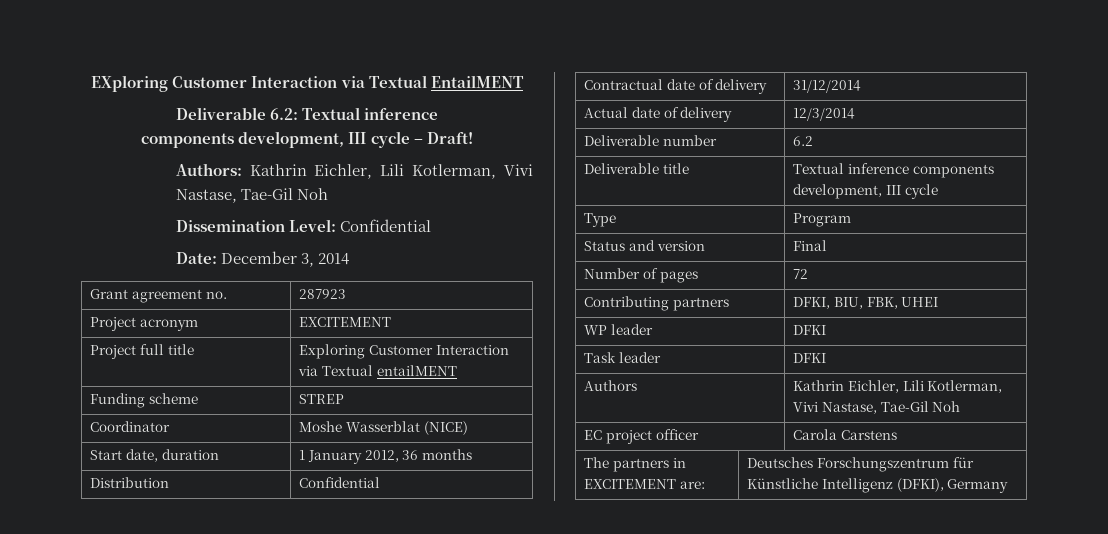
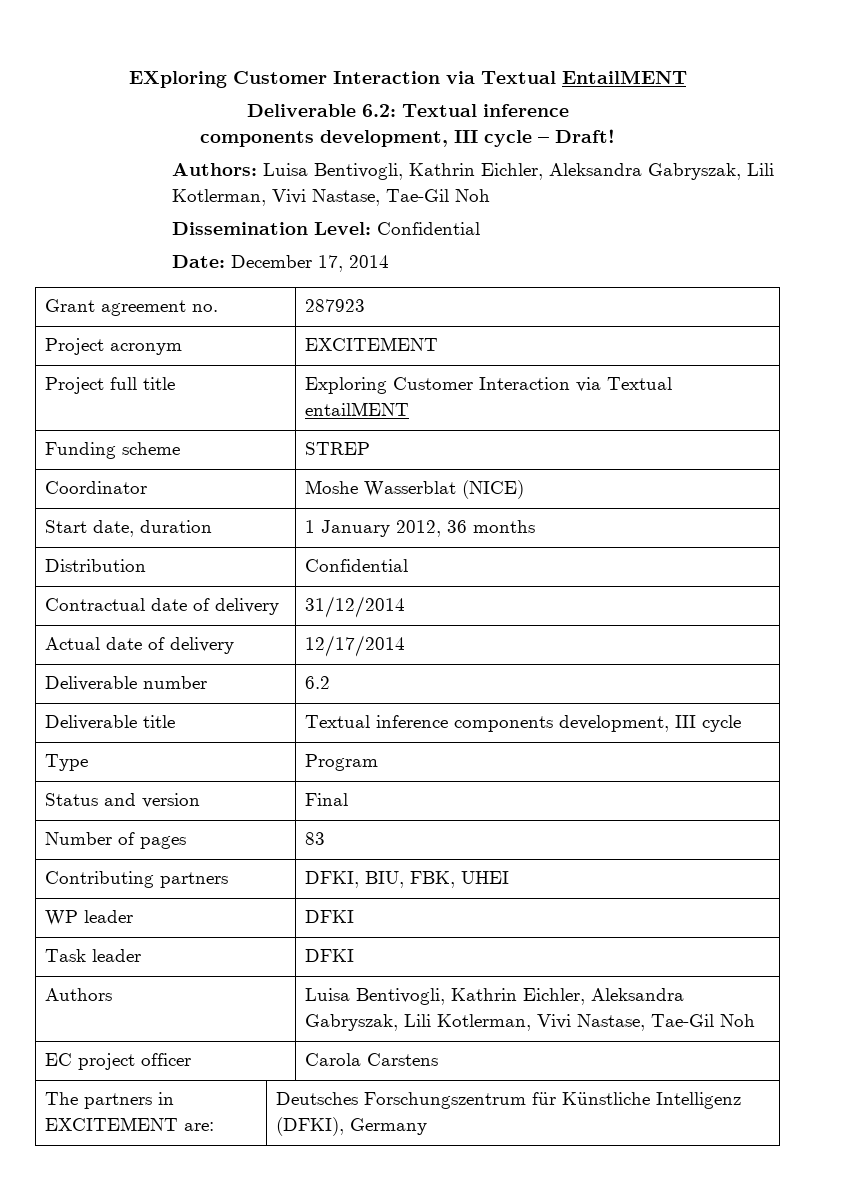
[249,164,373,179] Kathrin Eichler, -> [262,163,741,180] Luisa Bentivogli, Kathrin Eichler, Aleksandra Gabryszak,
[300,253,314,267] 3, -> [317,255,343,272] 17,
[793,108,856,121] 12/3/2014 -> [304,635,405,657] 12/17/2014
[793,269,809,279] 72 -> [304,832,325,845] 83
[793,380,900,393] Kathrin Eichler, -> [304,988,684,1005] [304,1014,398,1031] Luisa Bentivogli, Kathrin Eichler, Aleksandra Gabryszak,

